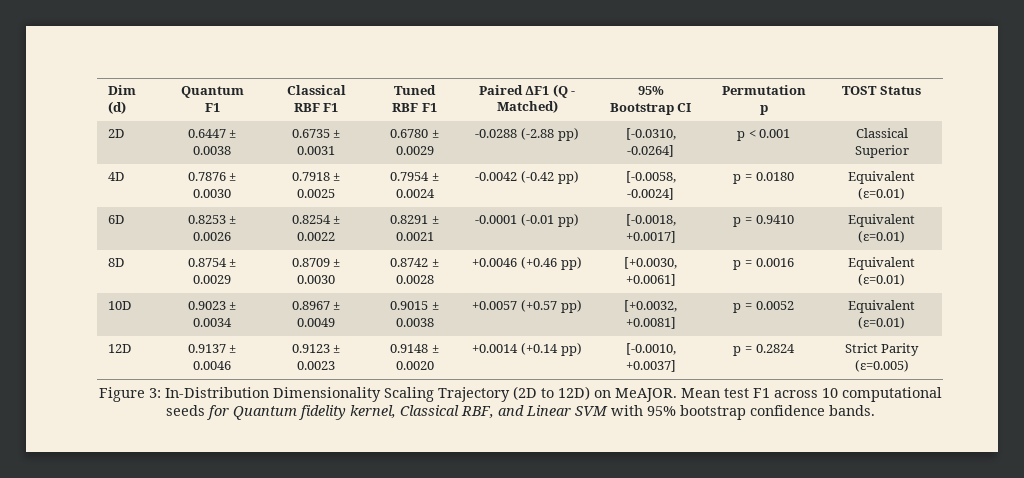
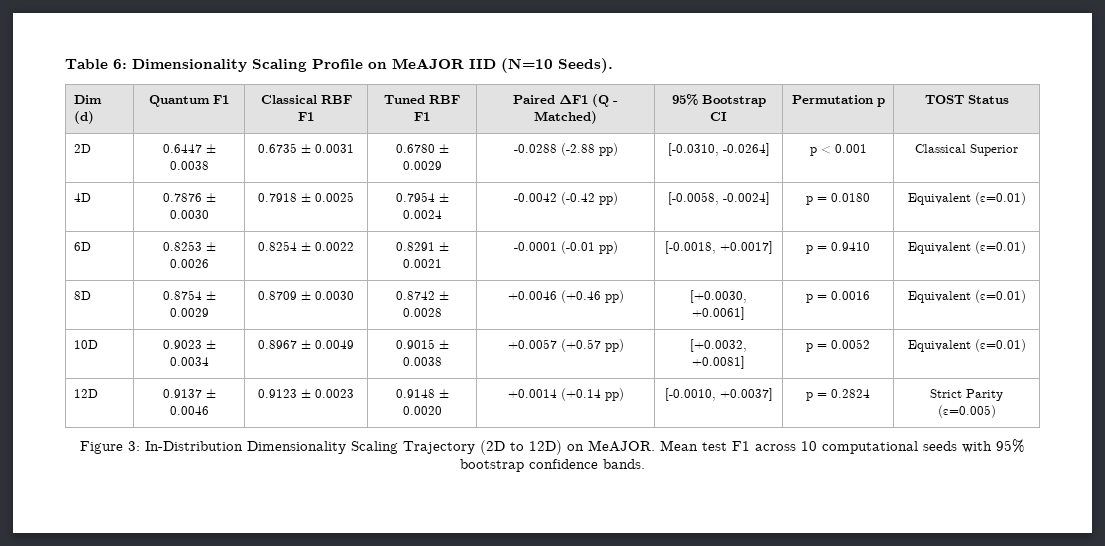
(108, 90) none -> [65,58,613,73] Table 6: Dimensionality Scaling Profile on MeAJOR IID (N=10 Seeds). //
[206,405,608,420] for Quantum fidelity kernel, Classical RBF, and Linear SVM -> (957, 446) none

